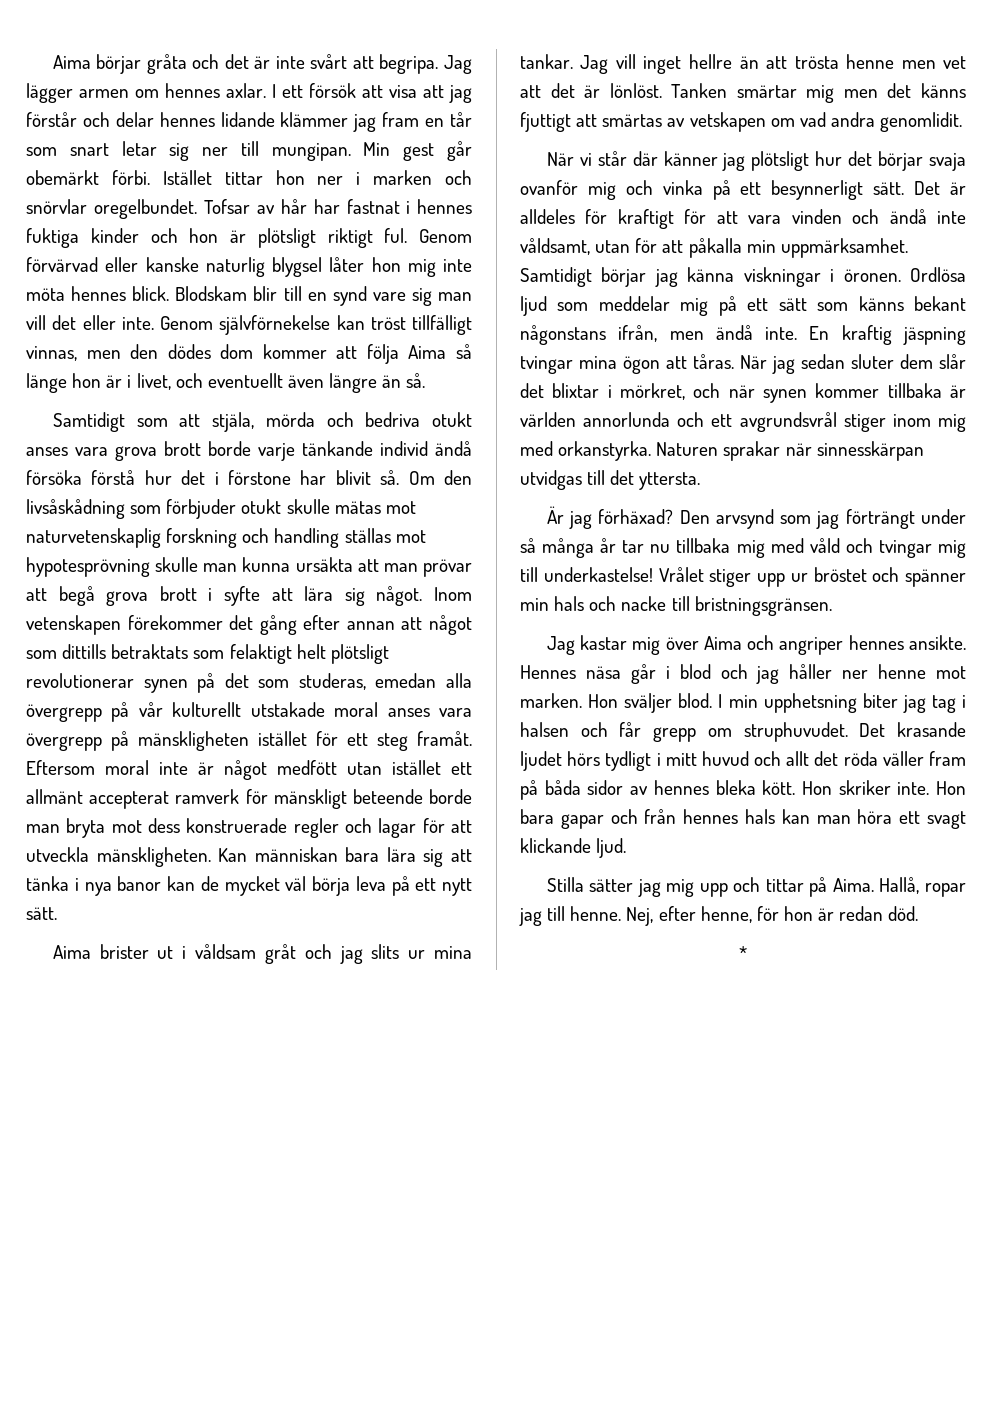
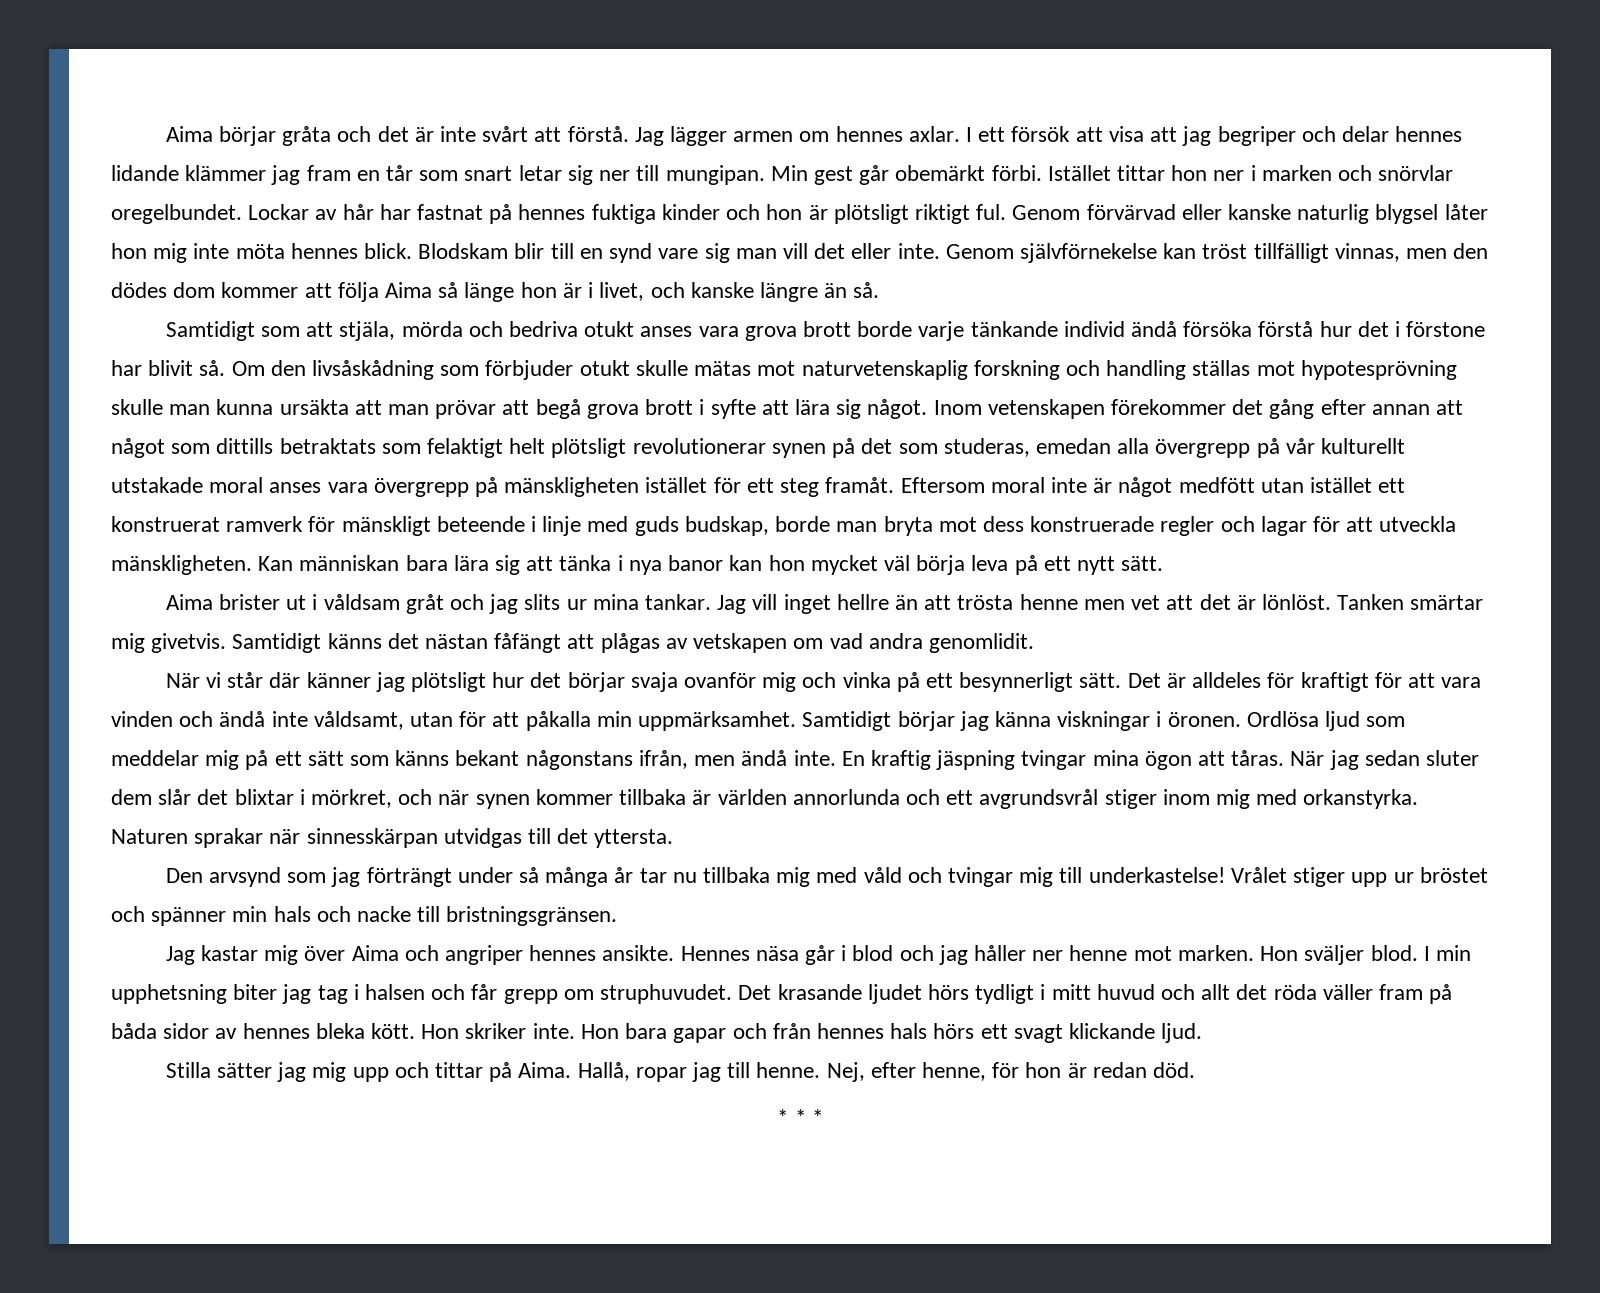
[379,54,439,74] begripa. -> [567,126,629,142] förstå.
[26,112,77,127] förstår -> [1217,126,1296,146] begriper
[203,199,251,214] Tofsar -> [248,204,310,220] Lockar
[406,201,411,214] i -> [489,204,513,224] på
[207,373,324,388] eventuellt även -> [690,282,754,298] kanske
[26,789,170,809] allmänt accepterat -> [111,516,220,532] konstruerat
(423, 796) none -> [531,516,769,536] i linje med guds budskap,
[200,876,219,891] de -> [768,555,805,571] hon
[843,83,966,98] [520,112,663,132] men det känns fjuttigt att smärtas -> [151,633,660,653] givetvis. Samtidigt känns det nästan fåfängt att plågas
[546,506,674,529] Är jag förhäxad? -> (674, 838) none
[781,809,893,824] kan man höra -> [933,1023,975,1039] hörs
(747, 953) none -> [794,1109,823,1125] * *

